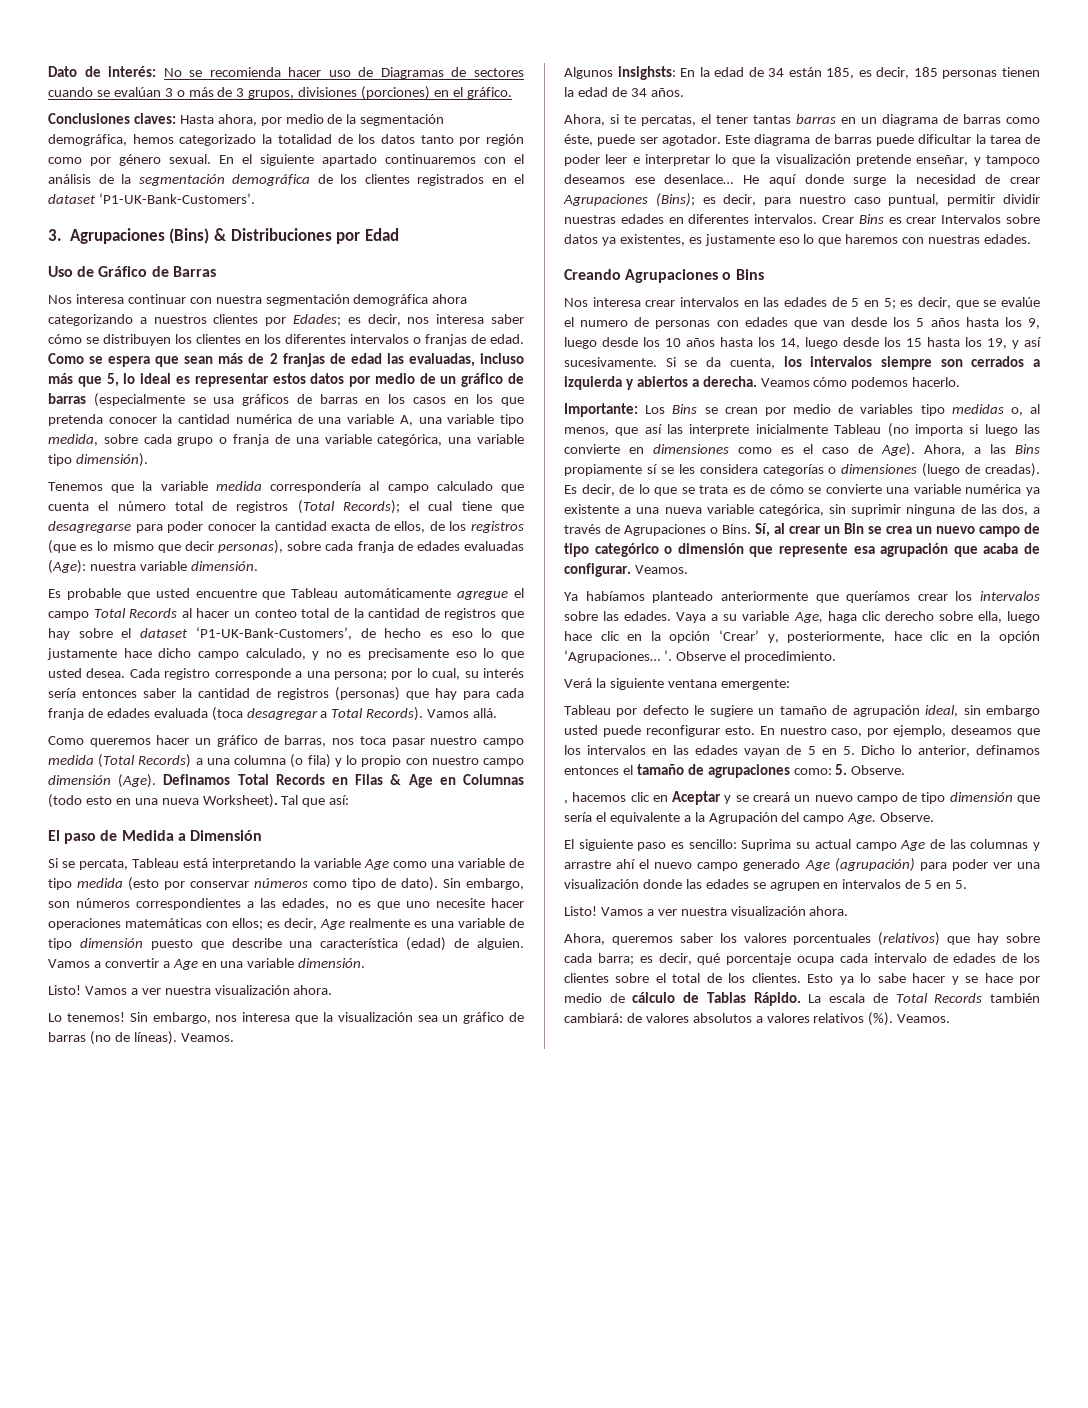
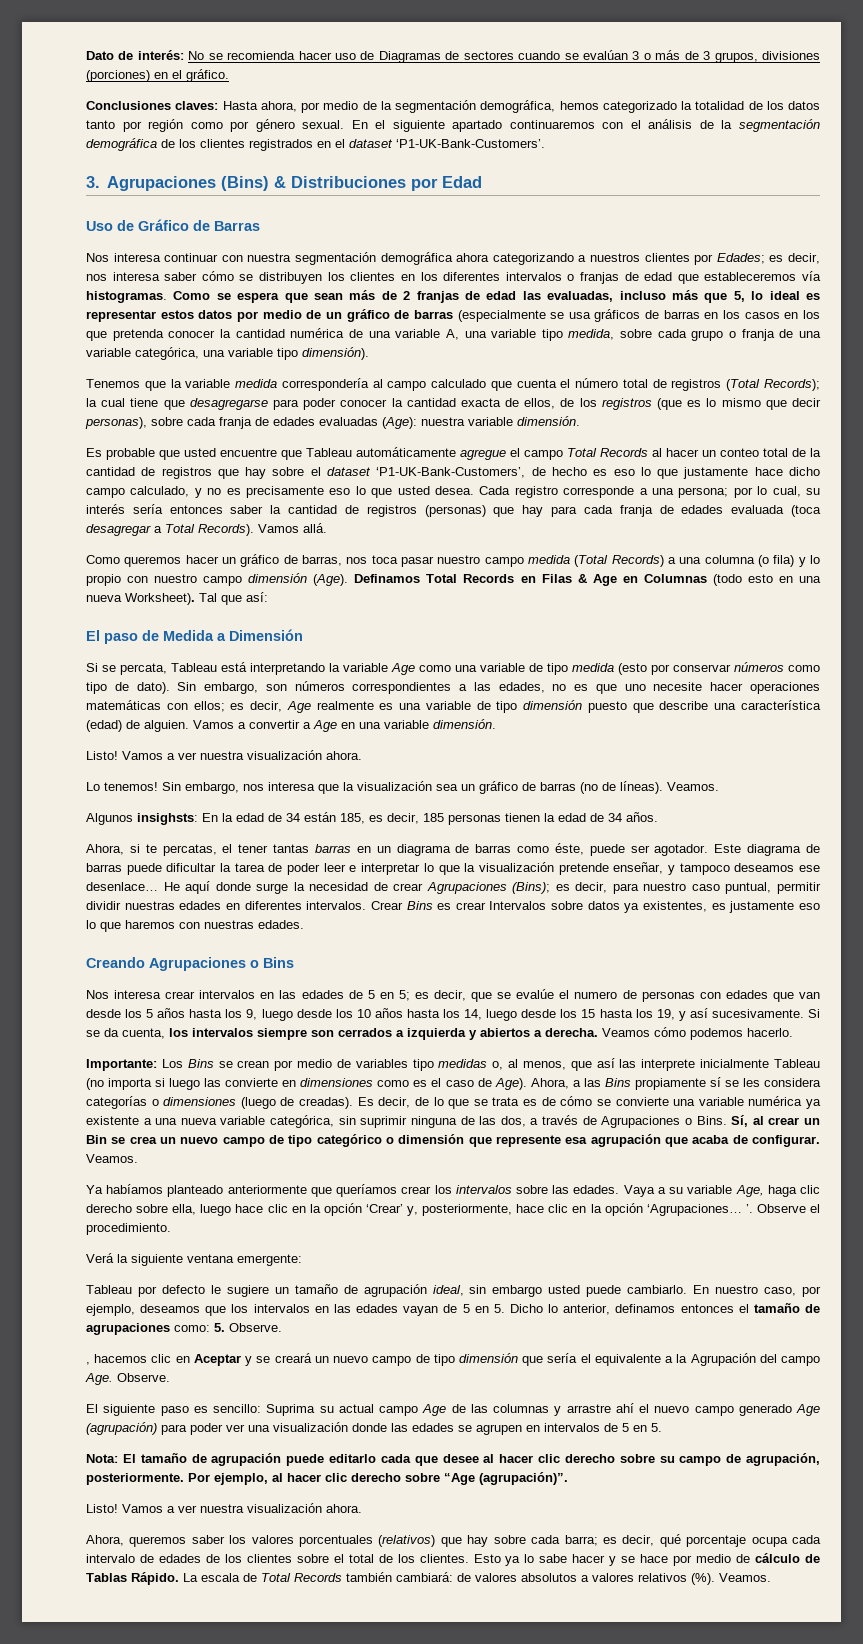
[490,334,524,344] edad. -> [644,271,821,284] [86,291,167,303] edad que estableceremos vía histogramas.
[409,501,420,511] el -> [86,398,97,407] la
[645,725,755,737] reconfigurar esto. -> [627,1285,688,1294] cambiarlo.
(968, 884) none -> [86,1453,821,1466] [86,1472,568,1485] // Nota: El tamaño de agrupación puede editarlo cada que desee al hacer clic derecho sobre su campo de agrupación, posteriormente. Por ejemplo, al hacer clic derecho sobre “Age (agrupación)”.

